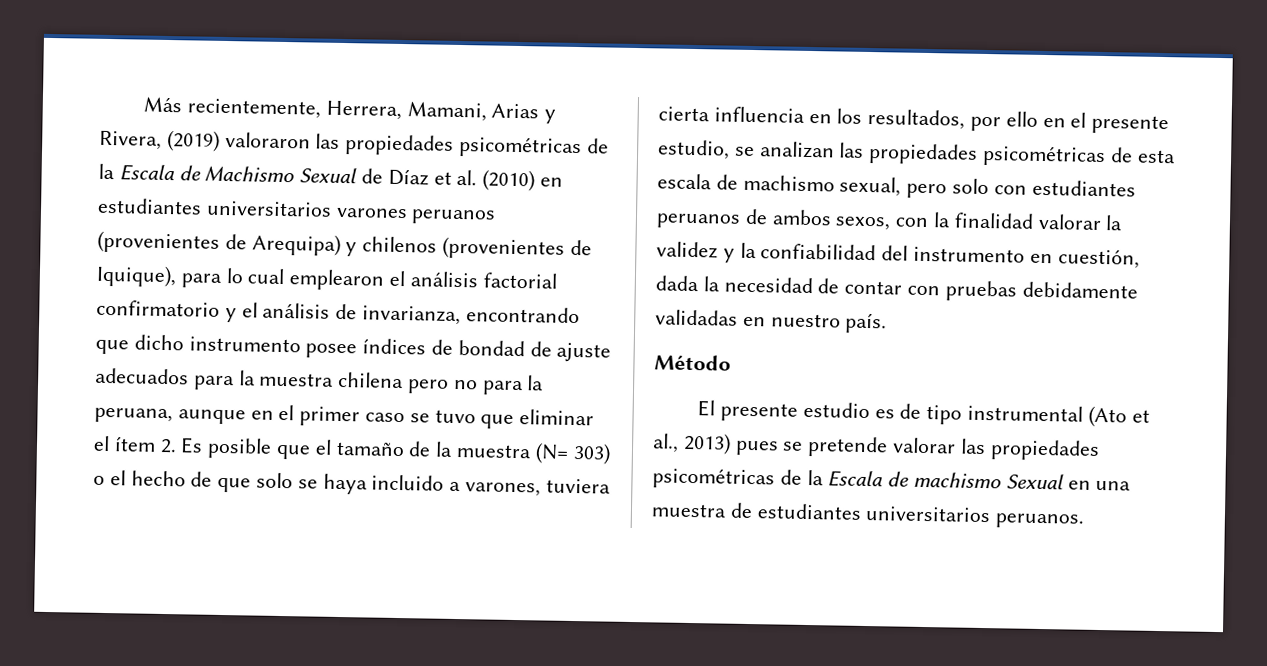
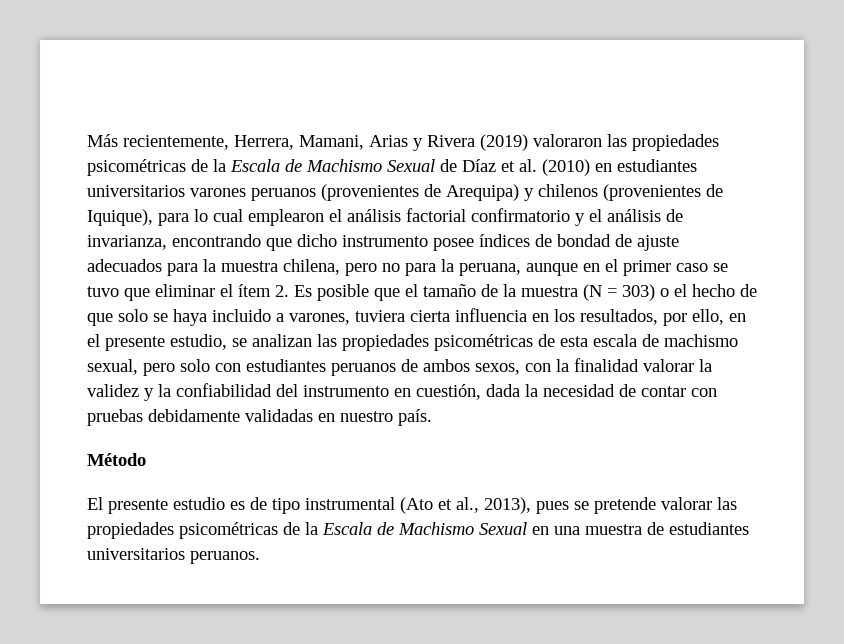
[99,130,162,150] Rivera, -> [427,135,475,147] Rivera
[338,371,405,389] chilena -> [283,259,340,275] chilena,
[534,442,569,464] (N= -> [583,284,617,301] (N =
[1005,111,1038,127] ello -> [692,309,724,325] ello,
[682,432,731,455] 2013) -> [484,497,531,514] 2013),
[913,471,1002,489] machismo -> [398,522,474,535] Machismo

